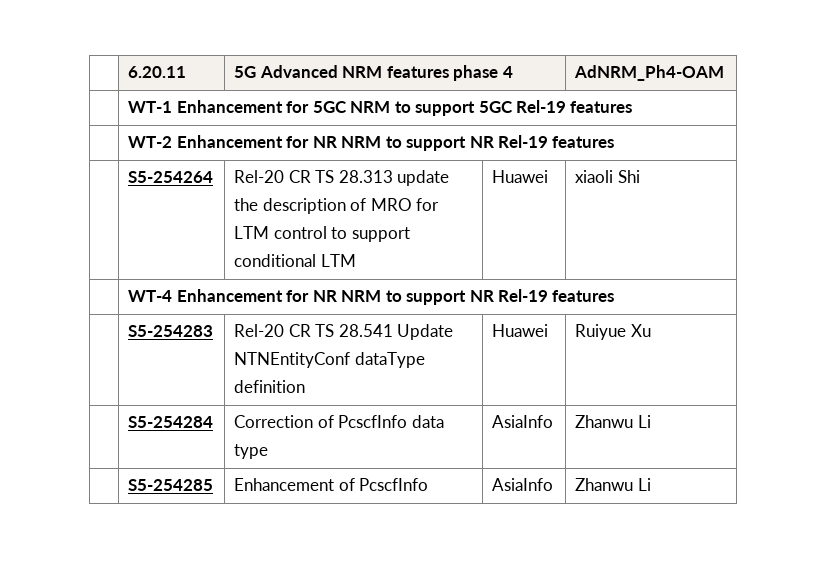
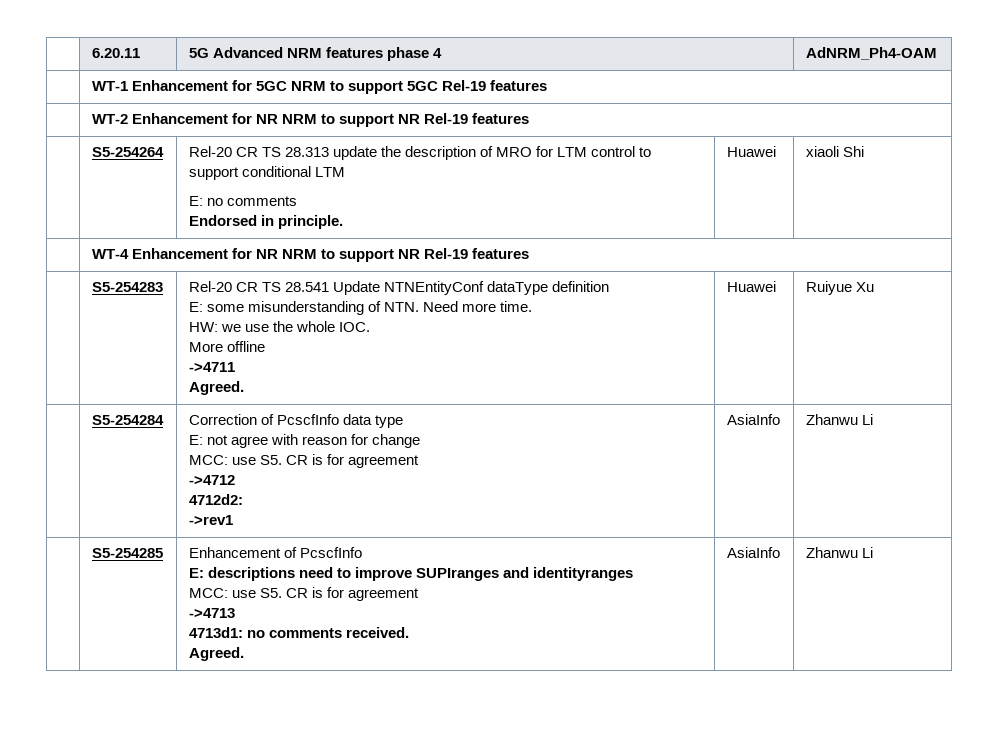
(356, 260) none -> [188,196,297,206] [188,215,343,229] // E: no comments // Endorsed in principle.
(306, 386) none -> [188,301,532,315] [188,321,370,332] [188,341,265,352] [188,362,235,372] [188,381,244,395] // E: some misunderstanding of NTN. Need more time. // HW: we use the whole IOC. // More offline // ->4711 // Agreed.
(269, 451) none -> [188,434,420,448] [188,454,419,468] [188,475,235,485] [188,494,243,505] [188,515,233,525] // E: not agree with reason for change // MCC: use S5. CR is for agreement // ->4712 // 4712d2: // ->rev1
(429, 484) none -> [188,567,633,581] [188,587,419,601] [188,608,235,618] [188,627,409,638] [188,647,244,661] // E: descriptions need to improve SUPIranges and identityranges // MCC: use S5. CR is for agreement // ->4713 // 4713d1: no comments received. // Agreed.

